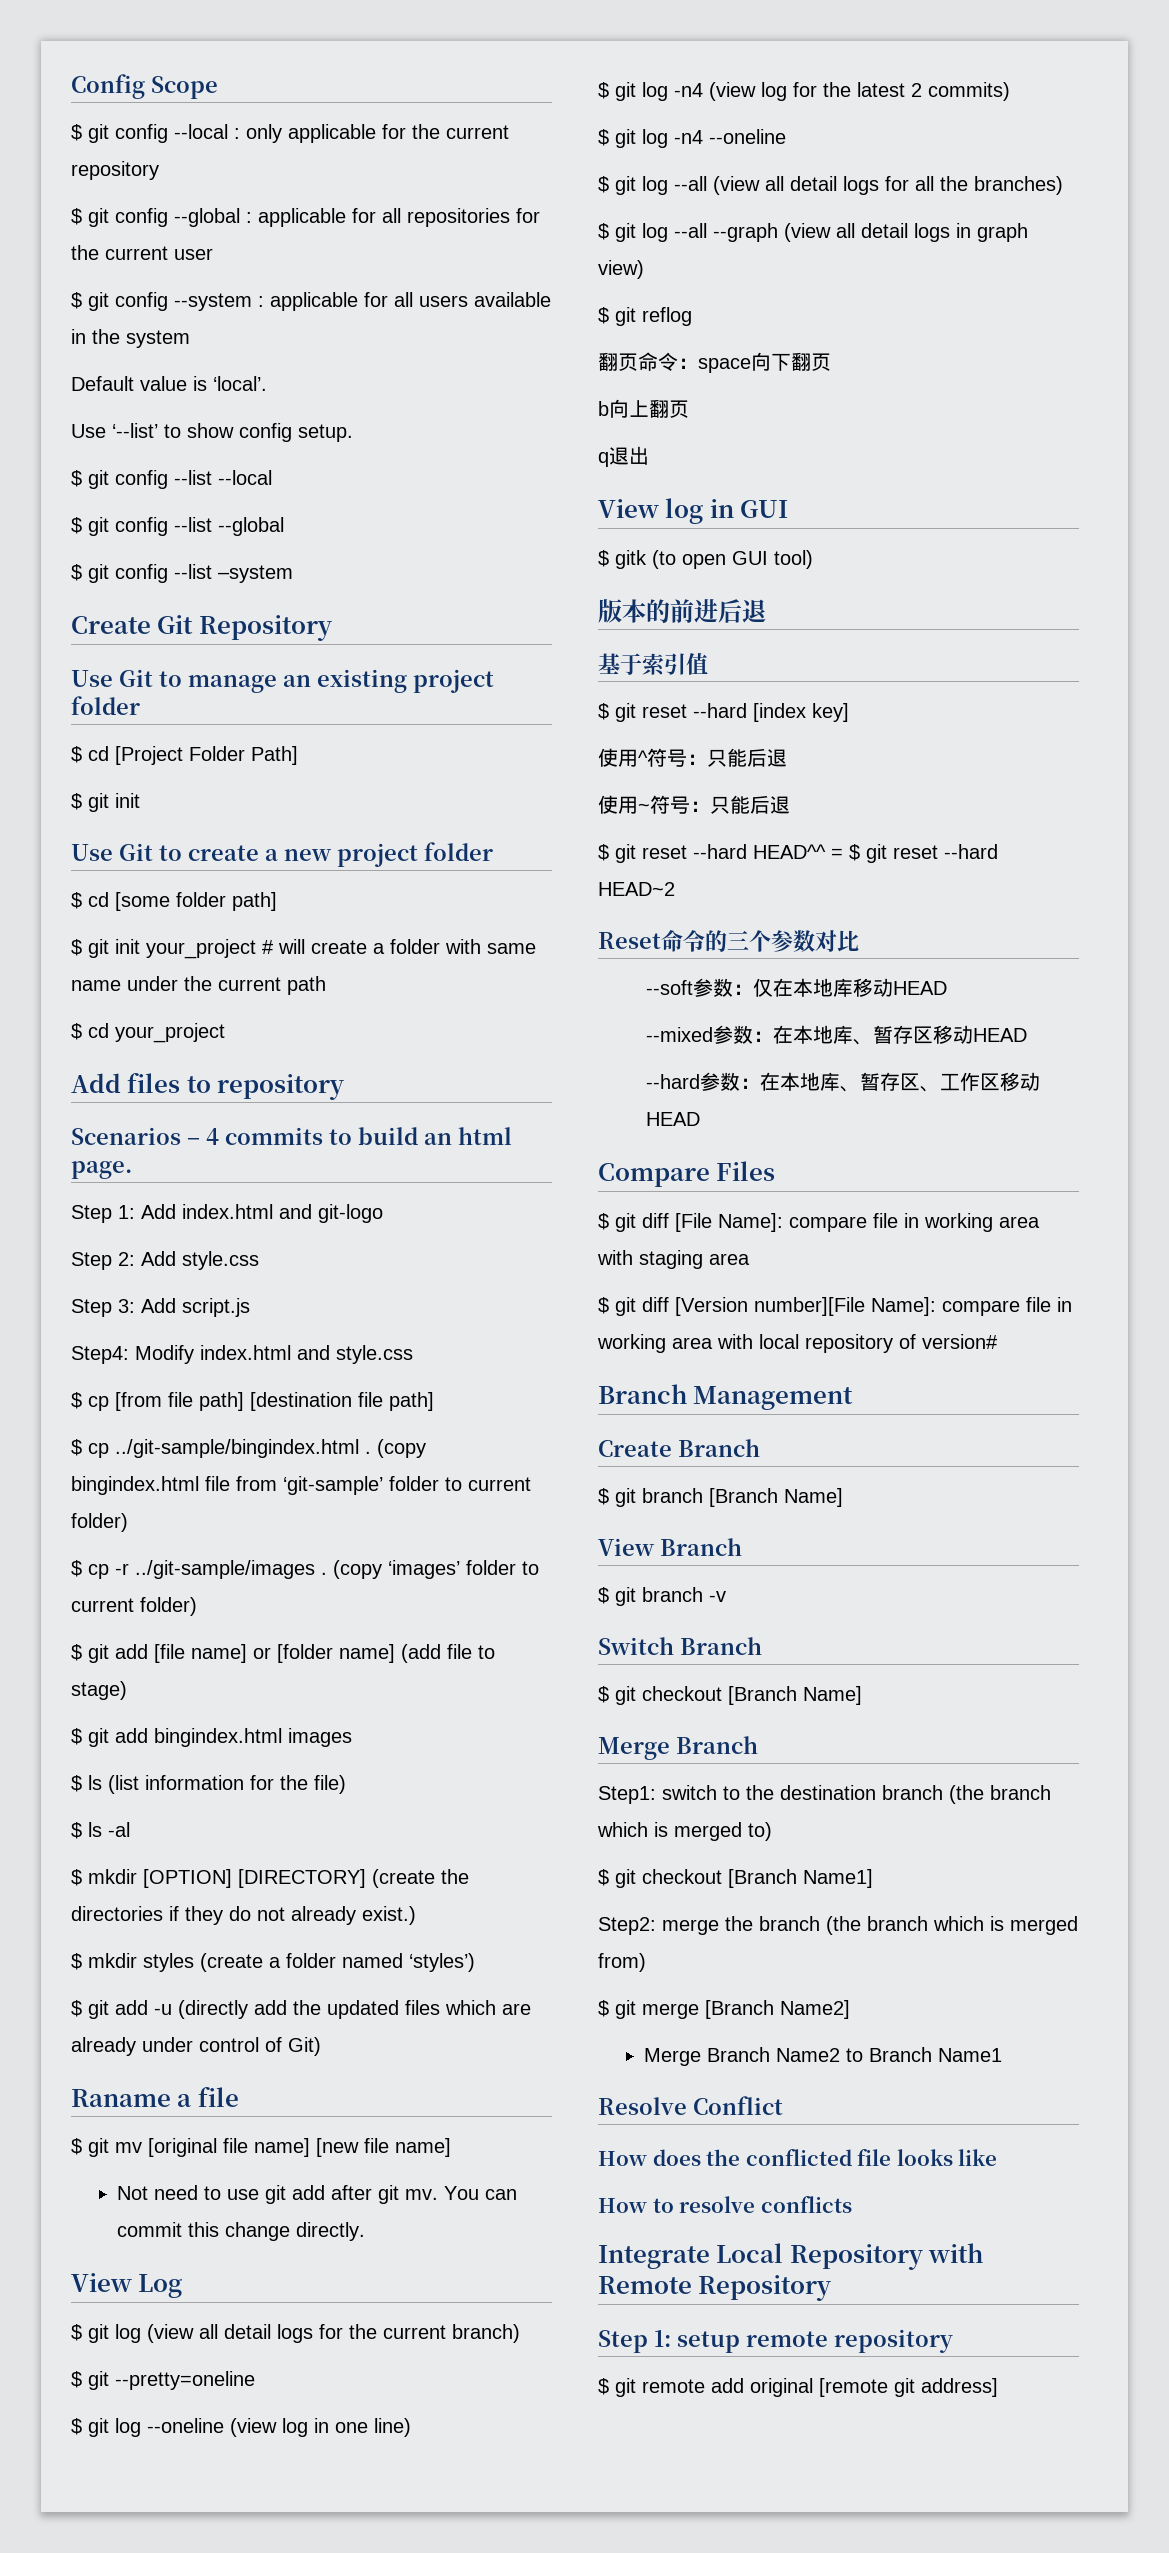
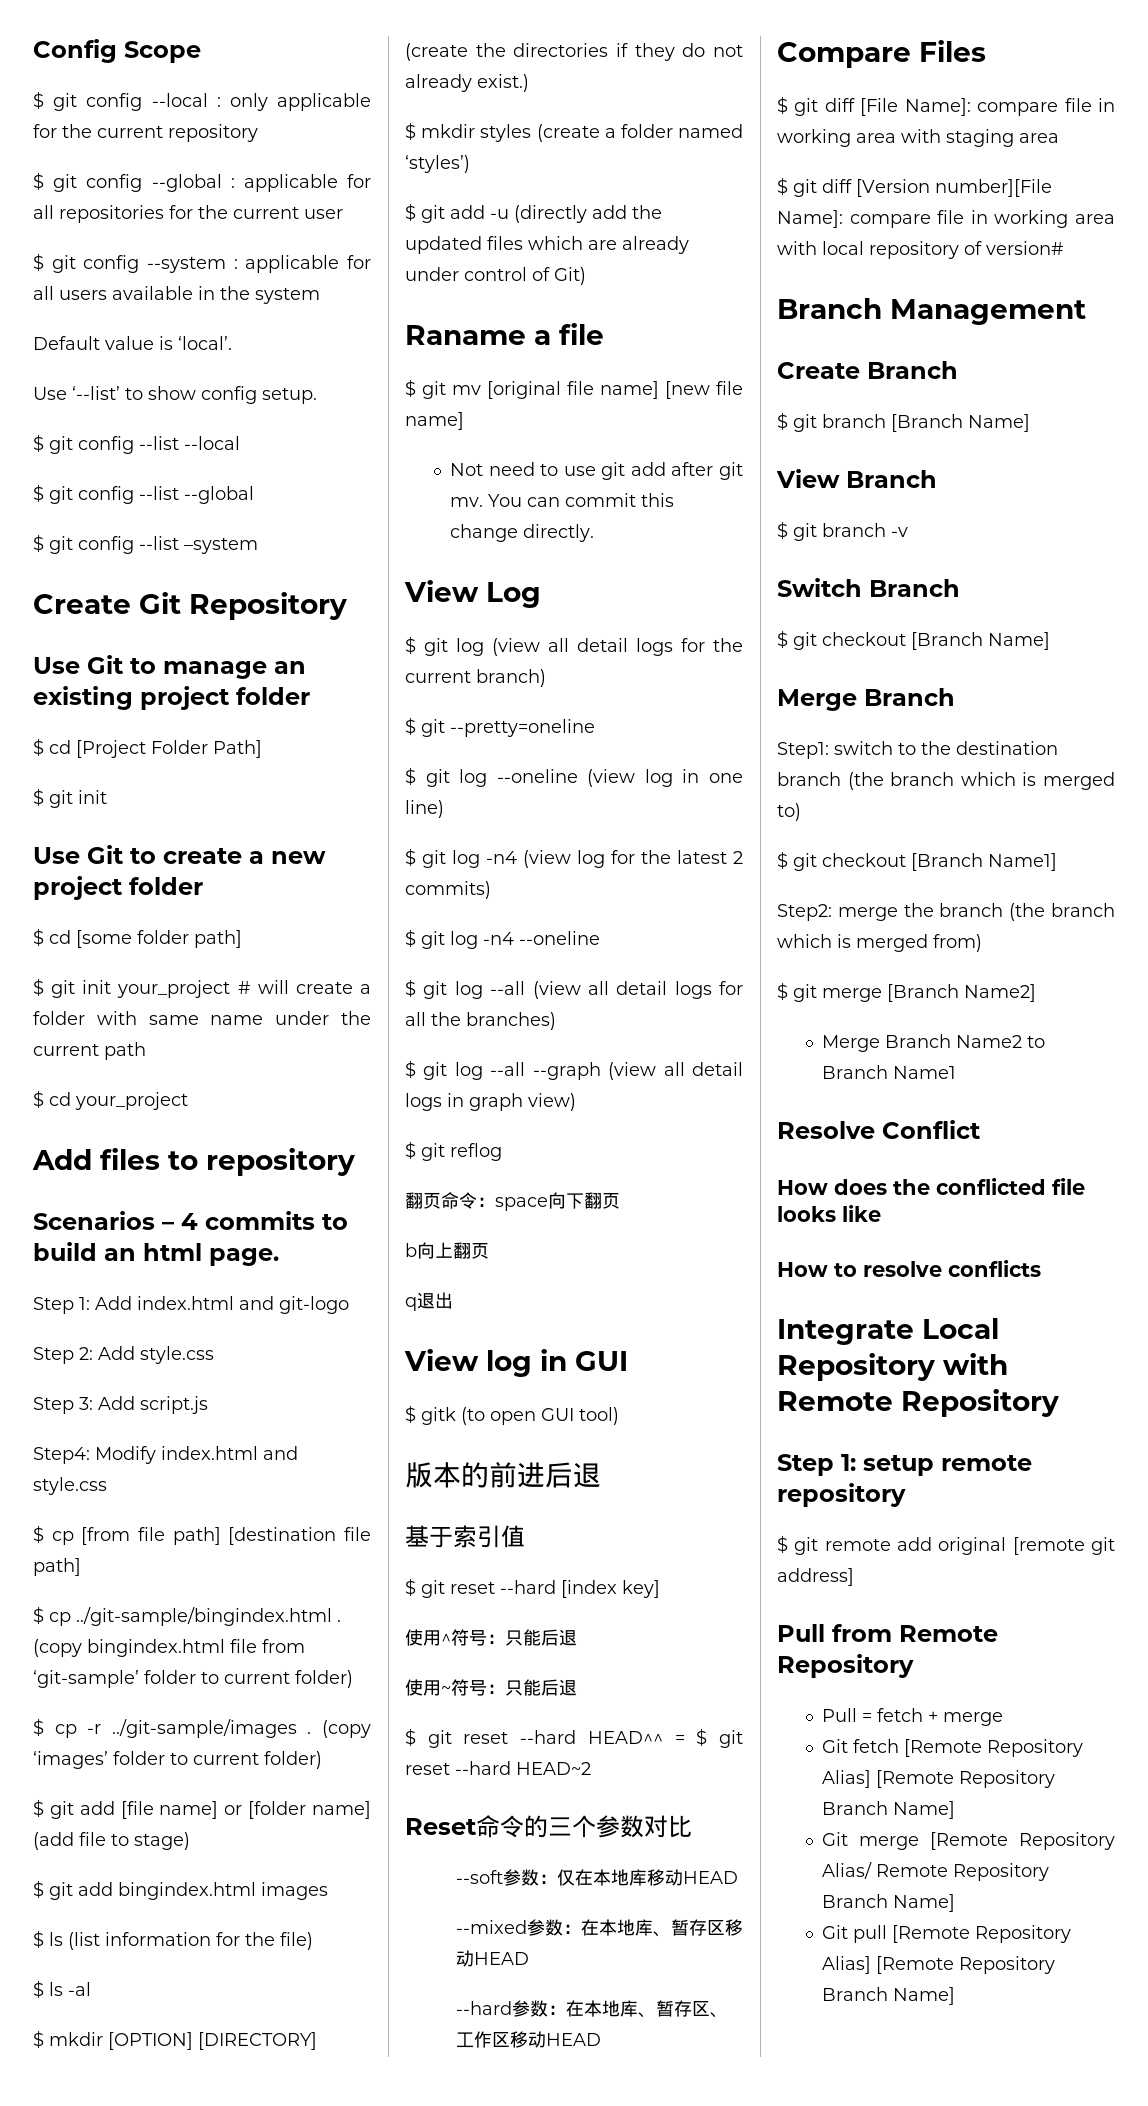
(998, 2387) none -> [777,1624,998,1642] [777,1654,914,1678] [822,1708,1004,1726] [822,1739,1084,1757] [822,1770,1056,1788] [822,1801,956,1819] [822,1832,1115,1850] [822,1862,1050,1881] [822,1894,956,1912] [822,1925,1072,1943] [822,1956,1056,1974] [822,1987,956,2005] // Pull from Remote Repository // Pull = fetch + merge // Git fetch [Remote Repository Alias] [Remote Repository Branch Name] // Git merge [Remote Repository Alias/ Remote Repository Branch Name] // Git pull [Remote Repository Alias] [Remote Repository Branch Name]

